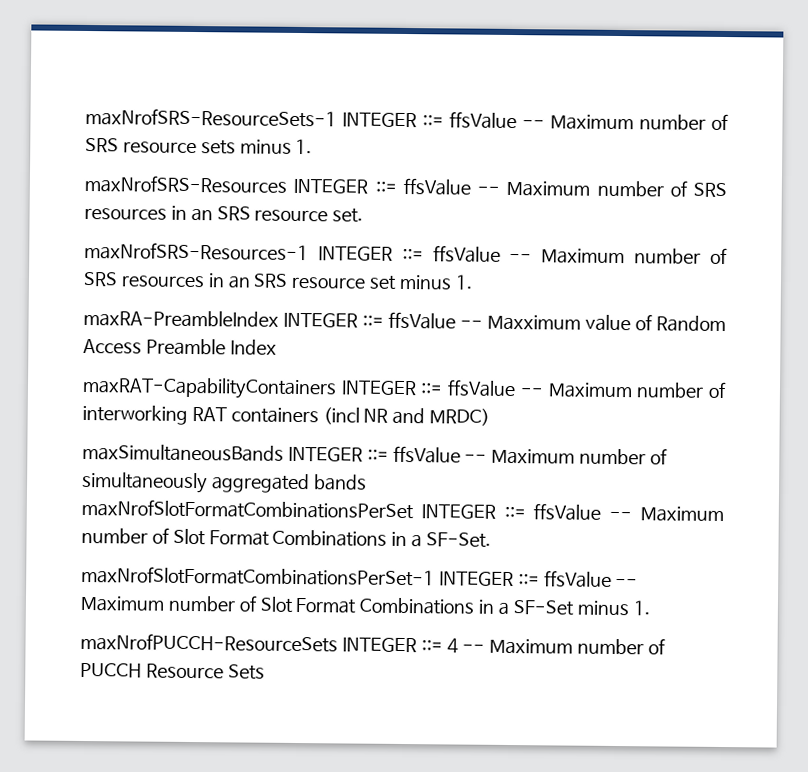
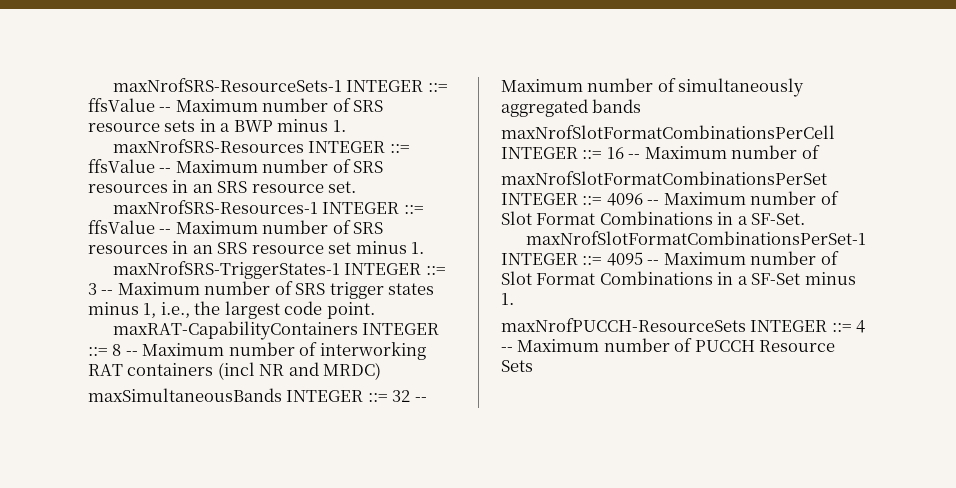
(236, 147) none -> [199,119,273,132] in a BWP
[83,309,727,333] [83,338,277,356] maxRA-PreambleIndex INTEGER ::= ffsValue -- Maxximum value of Random Access Preamble Index -> [112,261,446,279] [88,281,435,299] [88,301,375,319] maxNrofSRS-TriggerStates-1 INTEGER ::= 3 -- Maximum number of SRS trigger states minus 1, i.e., the largest code point.
[447,379,517,398] ffsValue -> [112,344,122,356] 8
[392,445,461,464] ffsValue -> [392,390,411,402] 32
(367, 482) none -> [501,125,835,139] [501,145,820,159] // maxNrofSlotFormatCombinationsPerCell INTEGER ::= 16 -- Maximum number of
[533,503,602,521] ffsValue -> [606,193,643,206] 4096
[543,570,612,588] ffsValue -> [606,252,643,266] 4095

